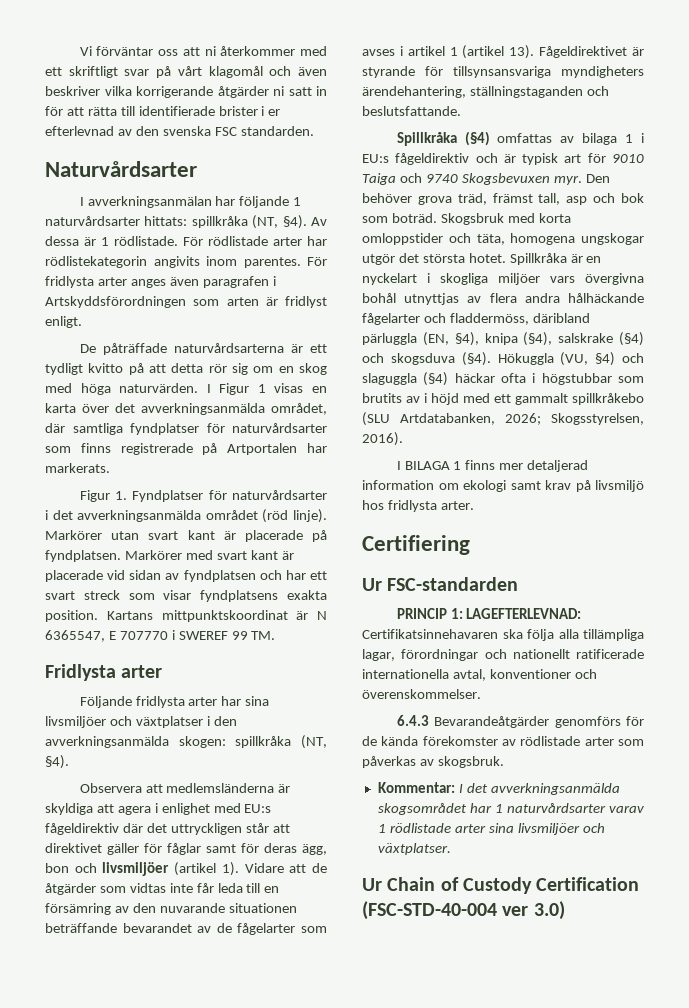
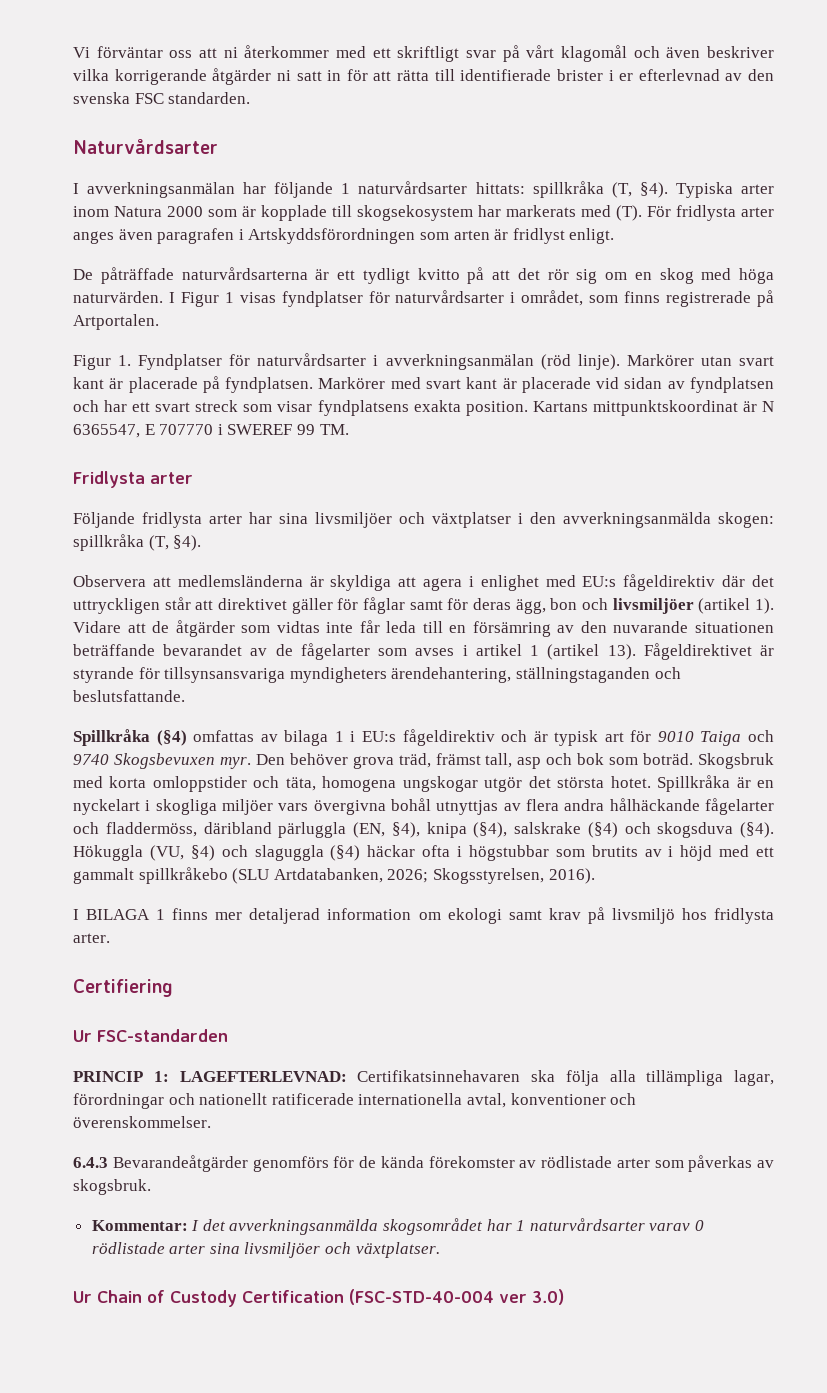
[252,215,327,229] [45,236,327,246] [45,256,301,268] (NT, §4). Av dessa är 1 rödlistade. För rödlistade arter har rödlistekategorin angivits inom parentes. -> [611,182,774,198] [73,205,642,221] (T, §4). Typiska arter inom Natura 2000 som är kopplade till skogsekosystem har markerats med (T).
[171,363,204,373] detta -> [517,268,540,280] det
[312,386,327,393] [45,403,327,415] [45,423,123,435] en karta över det avverkningsanmälda området, där samtliga -> (276, 297) none
(327, 428) none -> [510,290,584,306] i området,
[227,443,327,455] [45,463,110,473] Artportalen har markerats. -> [73,314,159,330] Artportalen.
[52,510,258,522] det avverkningsanmälda området -> [385,354,534,370] avverkningsanmälan
[301,735,327,749] (NT, -> [148,535,169,551] (T,
[377,824,386,833] 1 -> [695,1220,705,1231] 0

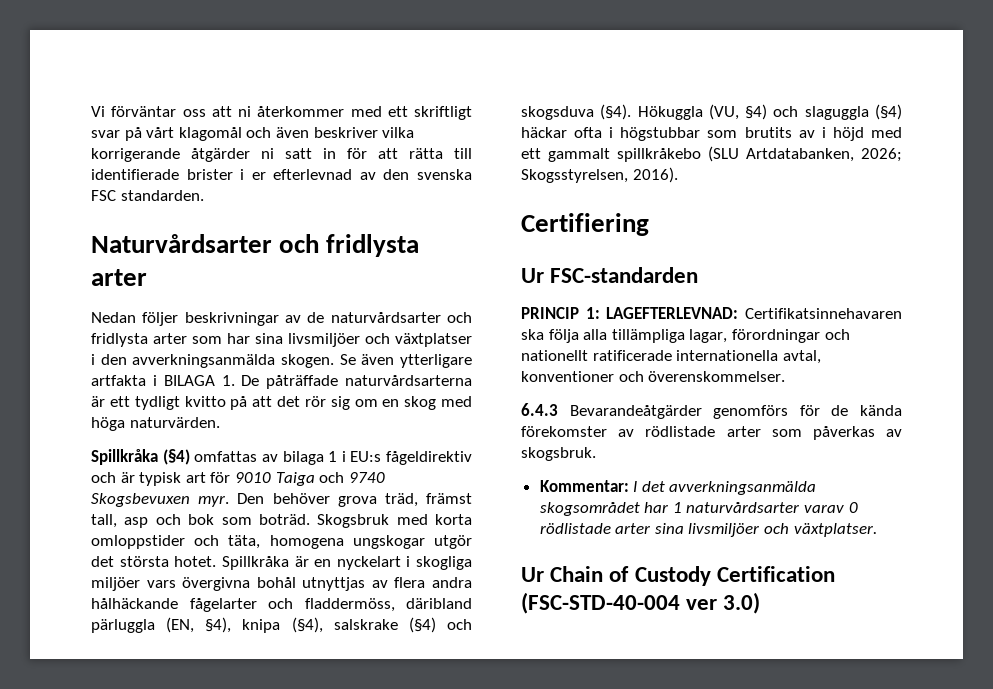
[73,181,774,198] [73,205,774,221] [73,228,615,244] // I avverkningsanmälan har följande 1 naturvårdsarter hittats: spillkråka (T, §4). Typiska arter inom Natura 2000 som är kopplade till skogsekosystem har markerats med (T). För fridlysta arter anges även paragrafen i Artskyddsförordningen som arten är fridlyst enligt. // -> [279,234,420,257] [91,269,147,286] [91,312,472,326] [91,333,472,347] [91,354,472,368] [91,375,235,386] och fridlysta arter // Nedan följer beskrivningar av de naturvårdsarter och fridlysta arter som har sina livsmiljöer och växtplatser i den avverkningsanmälda skogen. Se även ytterligare artfakta i BILAGA 1.
[168,290,774,307] [73,314,159,330] [73,353,774,370] [73,376,775,393] [73,400,774,416] [73,424,349,438] [73,471,193,488] [73,512,774,528] [73,534,202,551] [73,574,774,591] [73,597,774,614] [73,620,774,637] [73,643,774,660] [73,667,681,683] [73,690,185,702] I Figur 1 visas fyndplatser för naturvårdsarter i området, som finns registrerade på Artportalen. // Figur 1. Fyndplatser för naturvårdsarter i avverkningsanmälan (röd linje). Markörer utan svart kant är placerade på fyndplatsen. Markörer med svart kant är placerade vid sidan av fyndplatsen och har ett svart streck som visar fyndplatsens exakta position. Kartans mittpunktskoordinat är N 6365547, E 707770 i SWEREF 99 TM. // Fridlysta arter // Följande fridlysta arter har sina livsmiljöer och växtplatser i den avverkningsanmälda skogen: spillkråka (T, §4). // Observera att medlemsländerna är skyldiga att agera i enlighet med EU:s fågeldirektiv där det uttryckligen står att direktivet gäller för fåglar samt för deras ägg, bon och livsmiljöer (artikel 1). Vidare att de åtgärder som vidtas inte får leda till en försämring av den nuvarande situationen beträffande bevarandet av de fågelarter som avses i artikel 1 (artikel 13). Fågeldirektivet är styrande för tillsynsansvariga myndigheters ärendehantering, ställningstaganden och beslutsfattande. -> (220, 422) none
[73,907,774,924] [73,933,110,943] // I BILAGA 1 finns mer detaljerad information om ekologi samt krav på livsmiljö hos fridlysta arter. -> (678, 175) none

